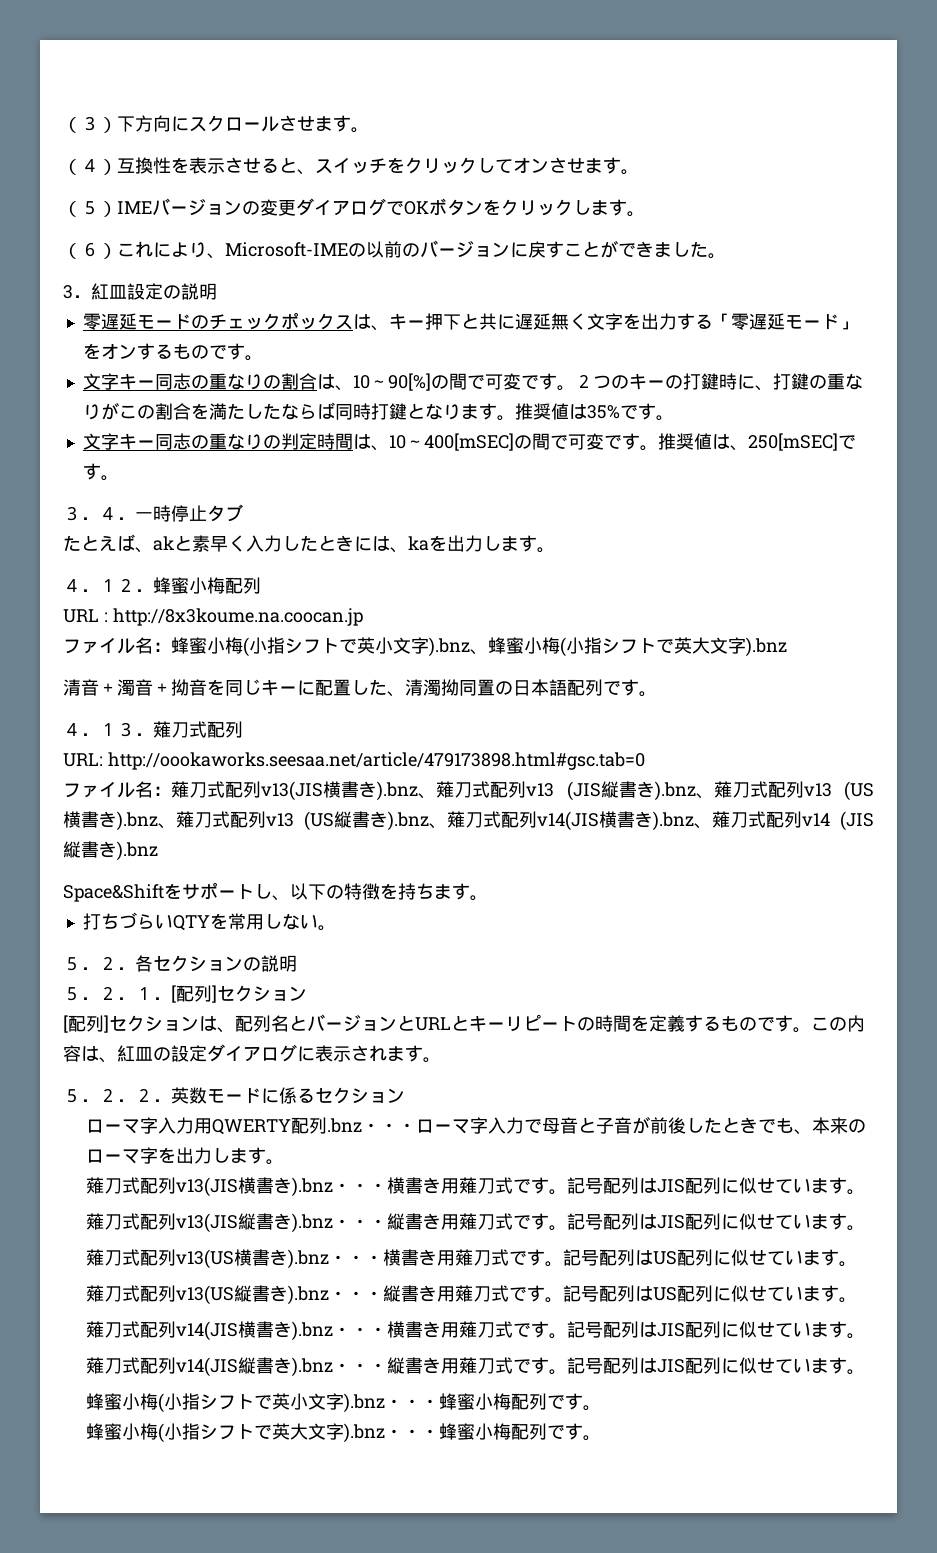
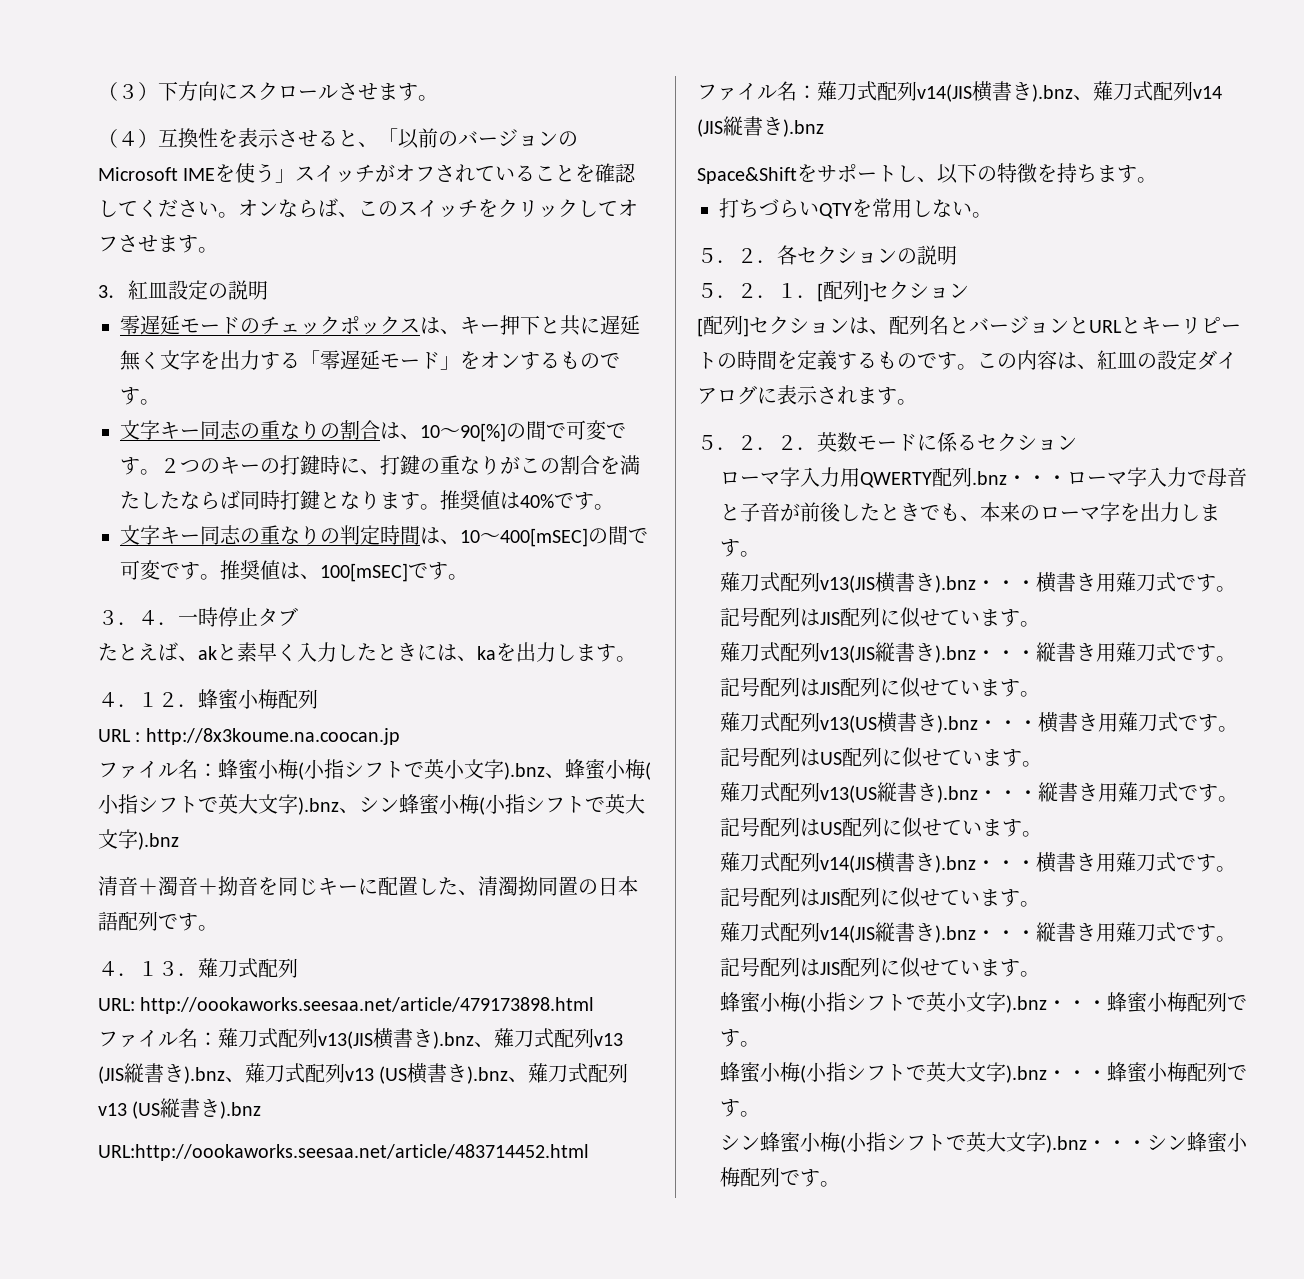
(315, 172) none -> [378,128,578,149] [98,163,637,183] [98,198,398,218] 「以前のバージョンのMicrosoft IMEを使う」スイッチがオフされていることを確認してください。オンならば、この
[531,157,639,175] [63,198,645,217] [63,240,726,259] ンさせます。 // （５）IMEバージョンの変更ダイアログでOKボタンをクリックします。 // （６）これにより、Microsoft-IMEの以前のバージョンに戻すことができました。 -> [98,235,218,253] フさせます。
[586,405,620,419] 35% -> [520,494,554,508] 40%
[747,433,838,451] 250[mSEC] -> [320,563,408,582] 100[mSEC]
(787, 647) none -> [339,794,645,815] [98,829,179,850] 、シン蜂蜜小梅(小指シフトで英大文字).bnz
[107,752,645,770] http://oookaworks.seesaa.net/article/479173898.html#gsc.tab=0 -> [140,997,595,1014] http://oookaworks.seesaa.net/article/479173898.html
[429,823,447,829] 、 -> [98,1144,589,1161] [697,81,817,101] // URL:http://oookaworks.seesaa.net/article/483714452.html // ファイル名：
(602, 1438) none -> [720,1132,1249,1153] [720,1167,841,1187] // シン蜂蜜小梅(小指シフトで英大文字).bnz・・・シン蜂蜜小梅配列です。

